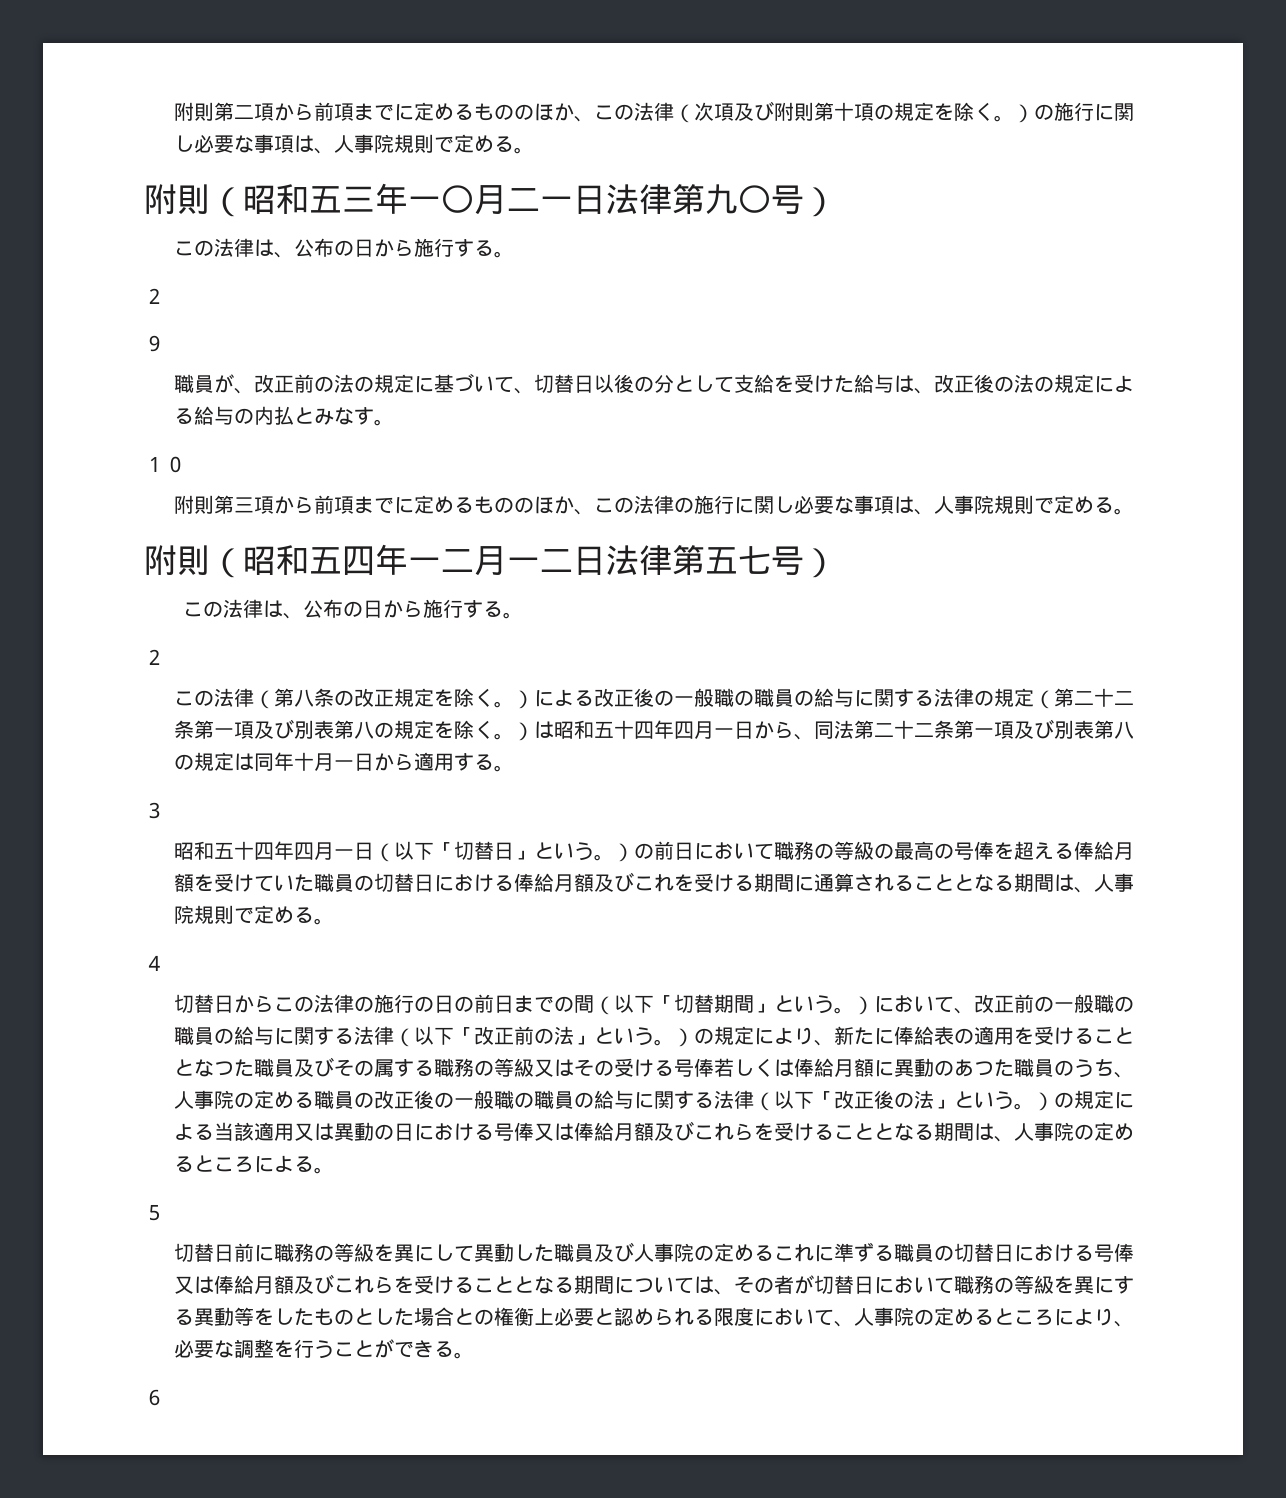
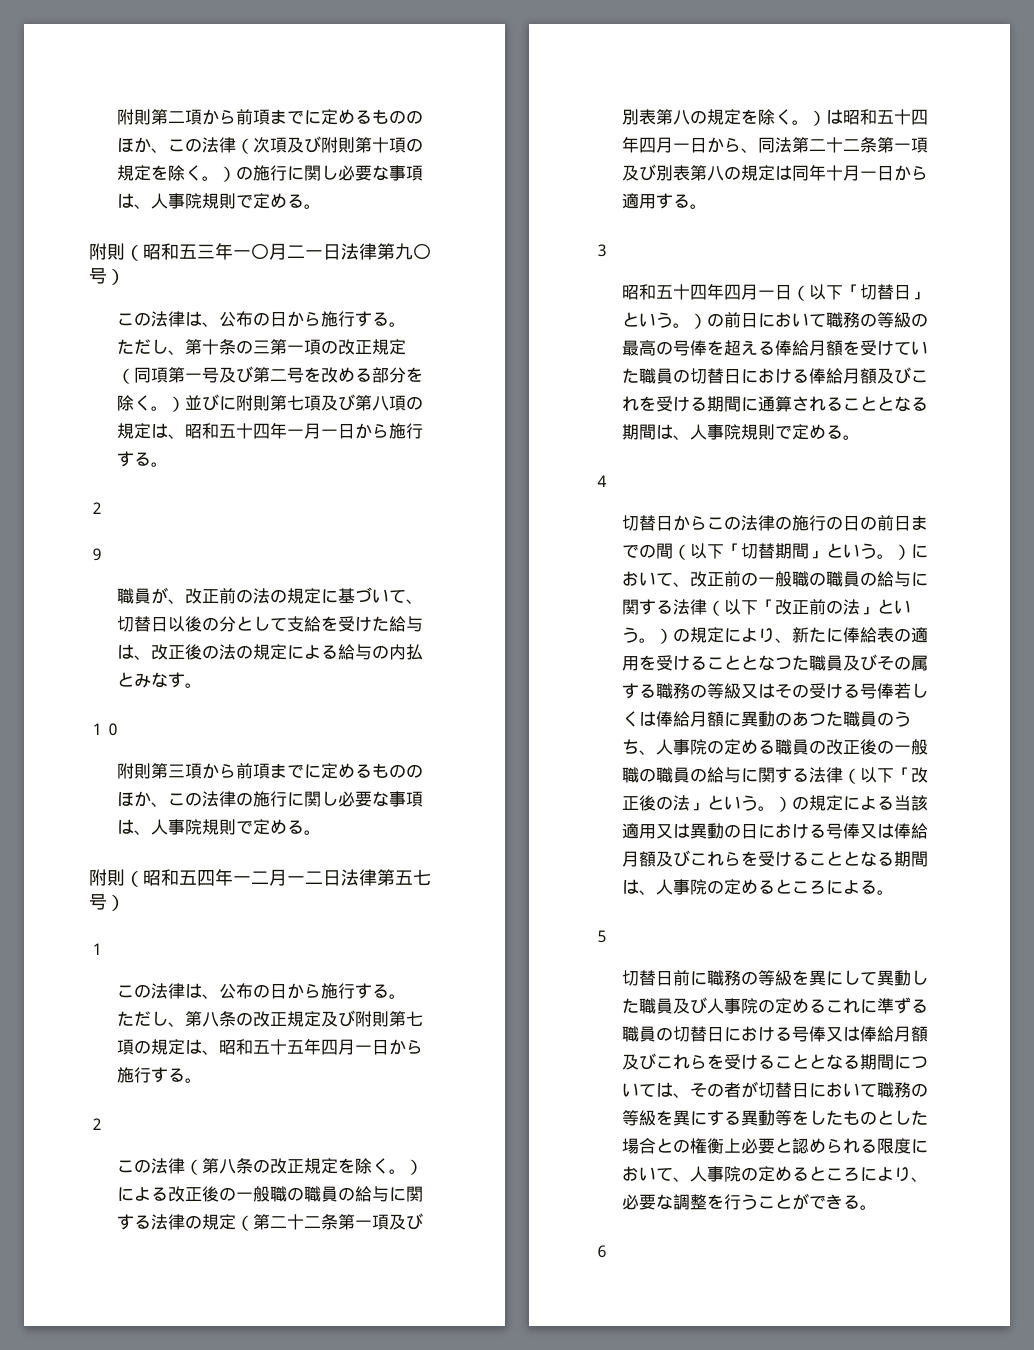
(515, 254) none -> [117,339,407,355] [117,366,424,384] [117,394,424,412] [117,422,424,439] [117,451,169,467] // ただし、第十条の三第一項の改正規定（同項第一号及び第二号を改める部分を除く。）並びに附則第七項及び第八項の規定は、昭和五十四年一月一日から施行する。
[182,599,523,619] // この法律は、公布の日から施行する。 -> [89,943,105,955] [117,983,407,999] [117,1010,424,1027] [117,1038,424,1055] [117,1067,203,1083] // １ // この法律は、公布の日から施行する。 // ただし、第八条の改正規定及び附則第七項の規定は、昭和五十五年四月一日から施行する。

